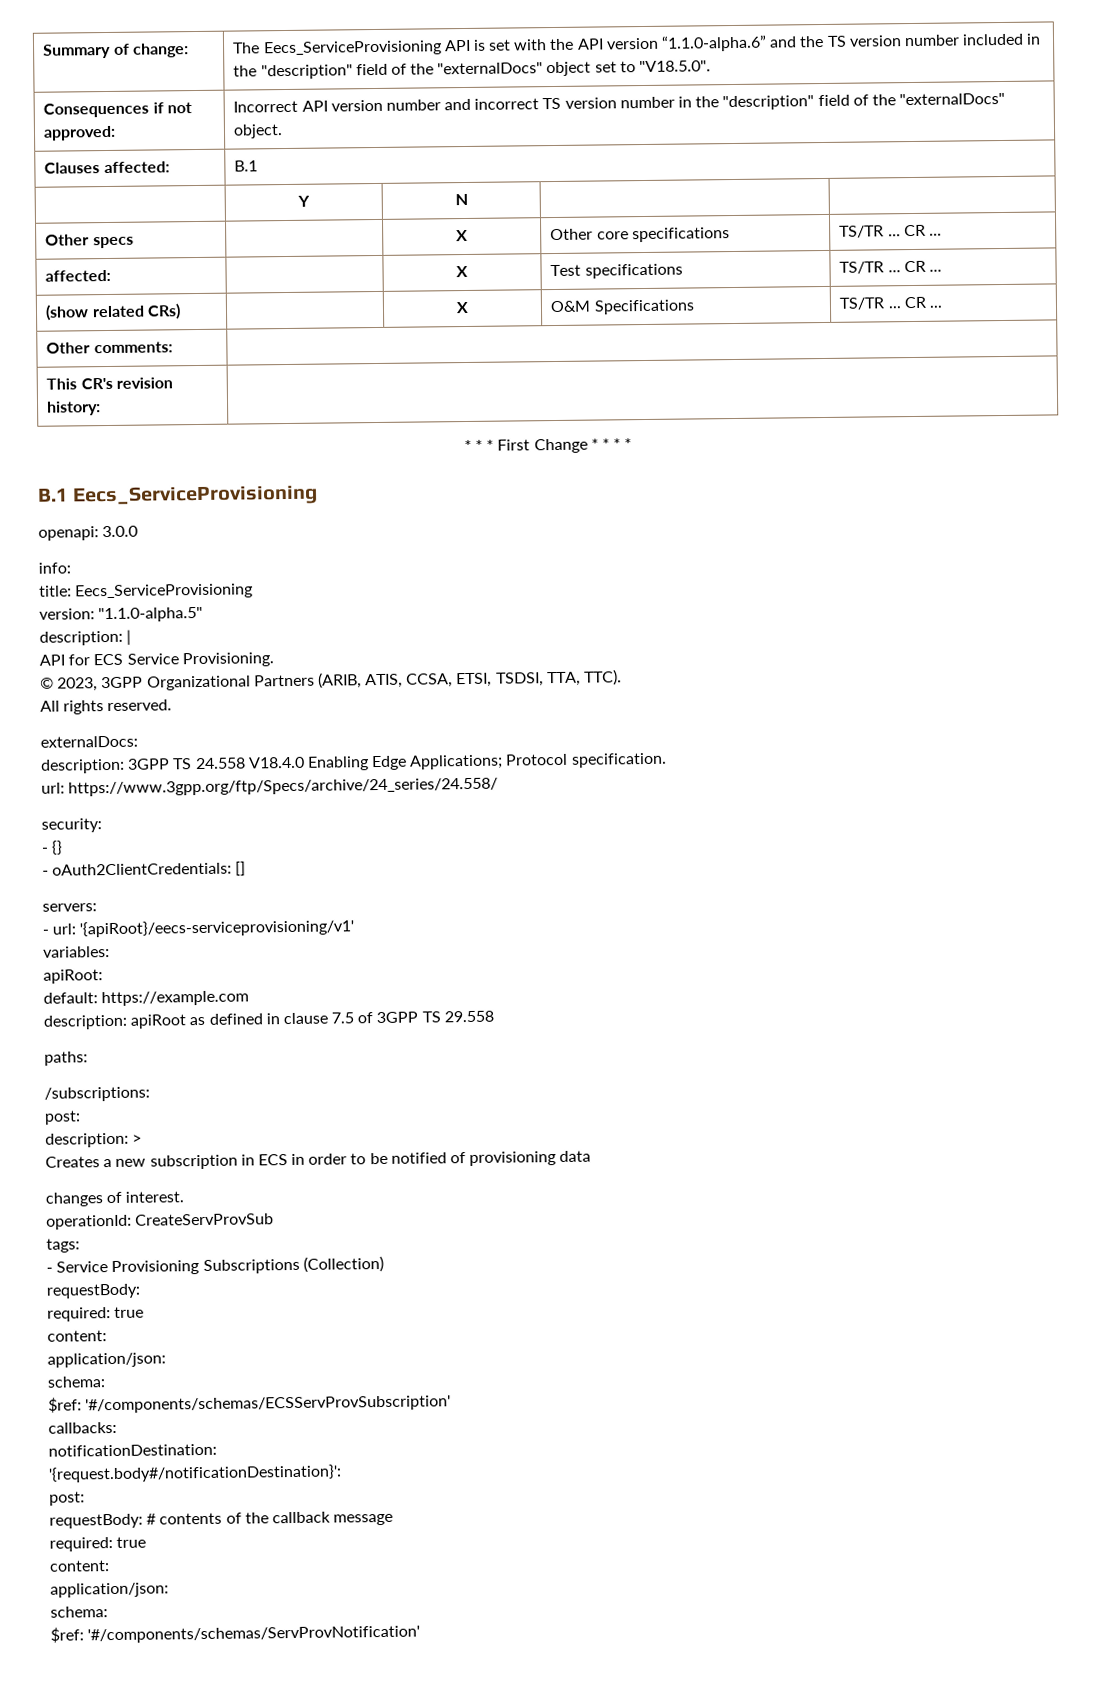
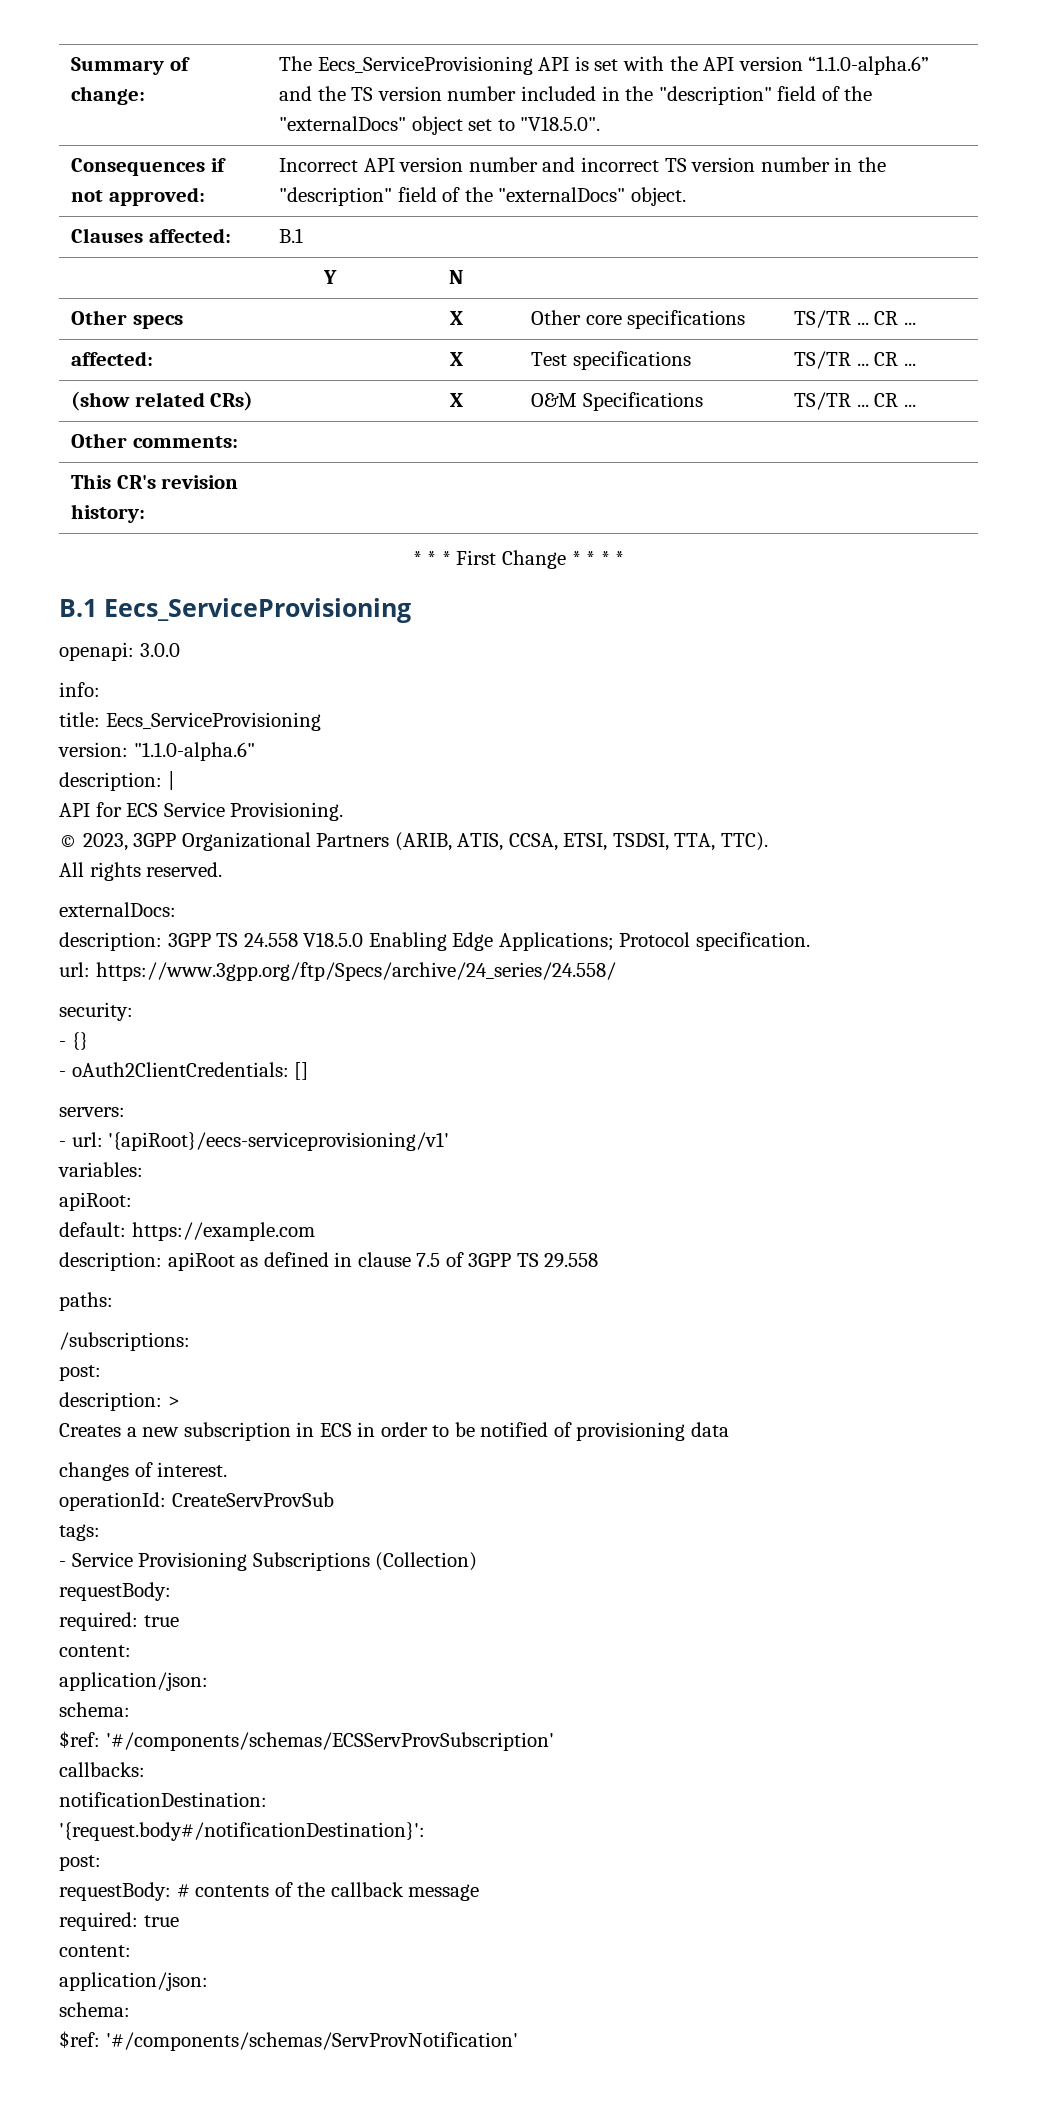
[98,606,204,623] "1.1.0-alpha.5" -> [133,742,255,761] "1.1.0-alpha.6"
[247,756,305,769] V18.4.0 -> [303,932,364,947] V18.5.0

